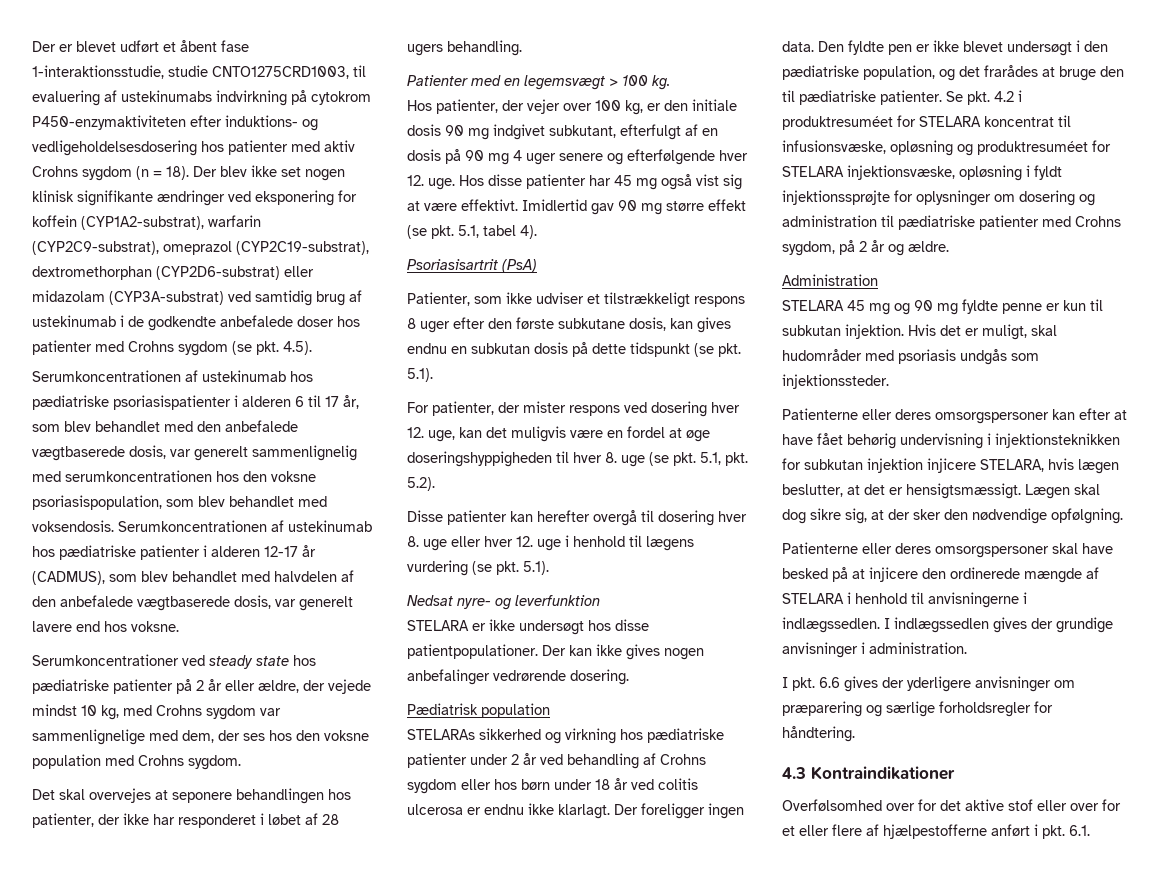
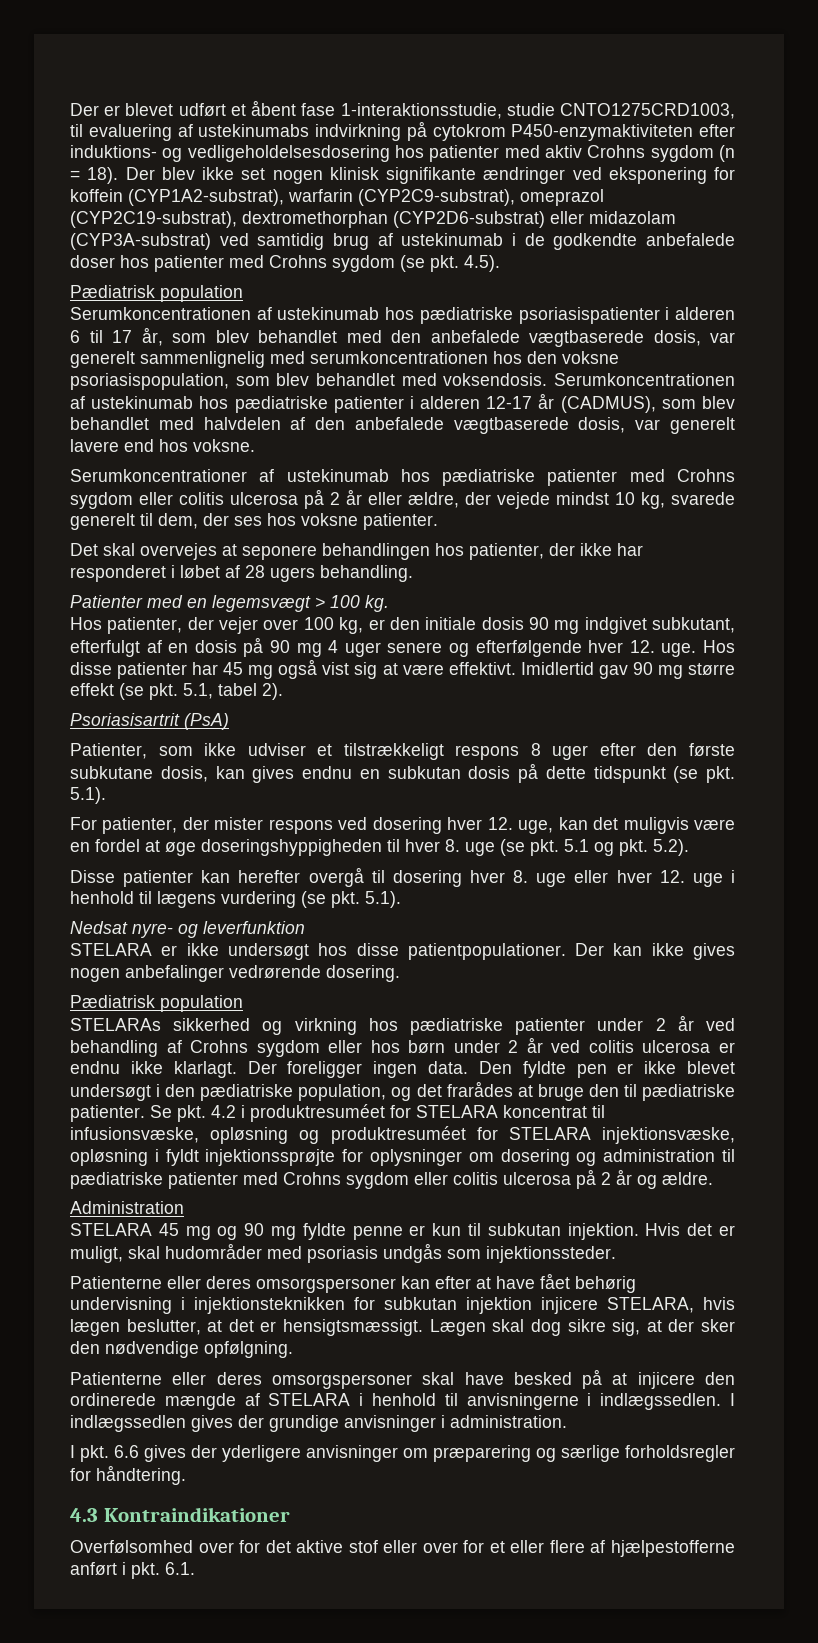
(312, 348) none -> [70,285,243,302] // Pædiatrisk population
[182,655,316,669] [32,679,173,694] ved steady state hos pædiatriske patienter -> [259,469,735,486] [70,492,298,509] af ustekinumab hos pædiatriske patienter med Crohns sygdom eller colitis ulcerosa
[123,705,281,720] [32,729,369,745] [32,754,241,770] med Crohns sygdom var sammenlignelige med dem, der ses hos den voksne population med Crohns sygdom. -> [671,492,735,505] [70,513,438,530] svarede generelt til dem, der ses hos voksne patienter.
[520,225,537,239] 4). -> [262,683,283,700] 2).
[700,452,721,465] 5.1, -> [564,839,614,856] 5.1 og
[595,779,610,790] 18 -> [508,1040,519,1053] 2
[782,241,835,256] sygdom, -> [346,1172,571,1189] sygdom eller colitis ulcerosa

